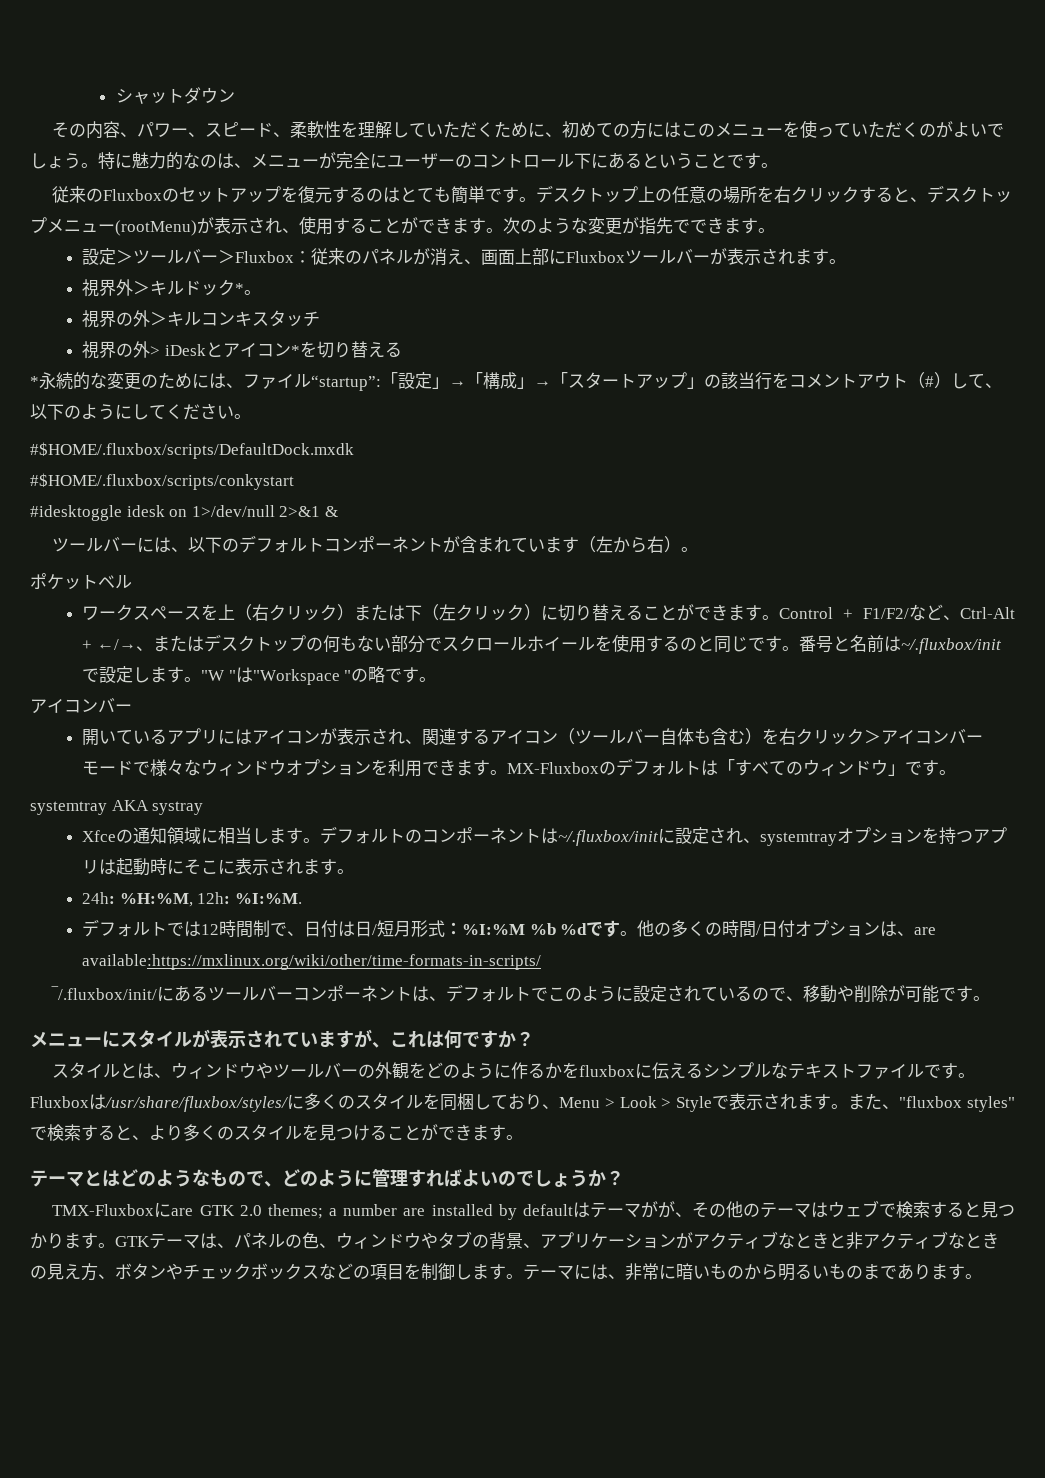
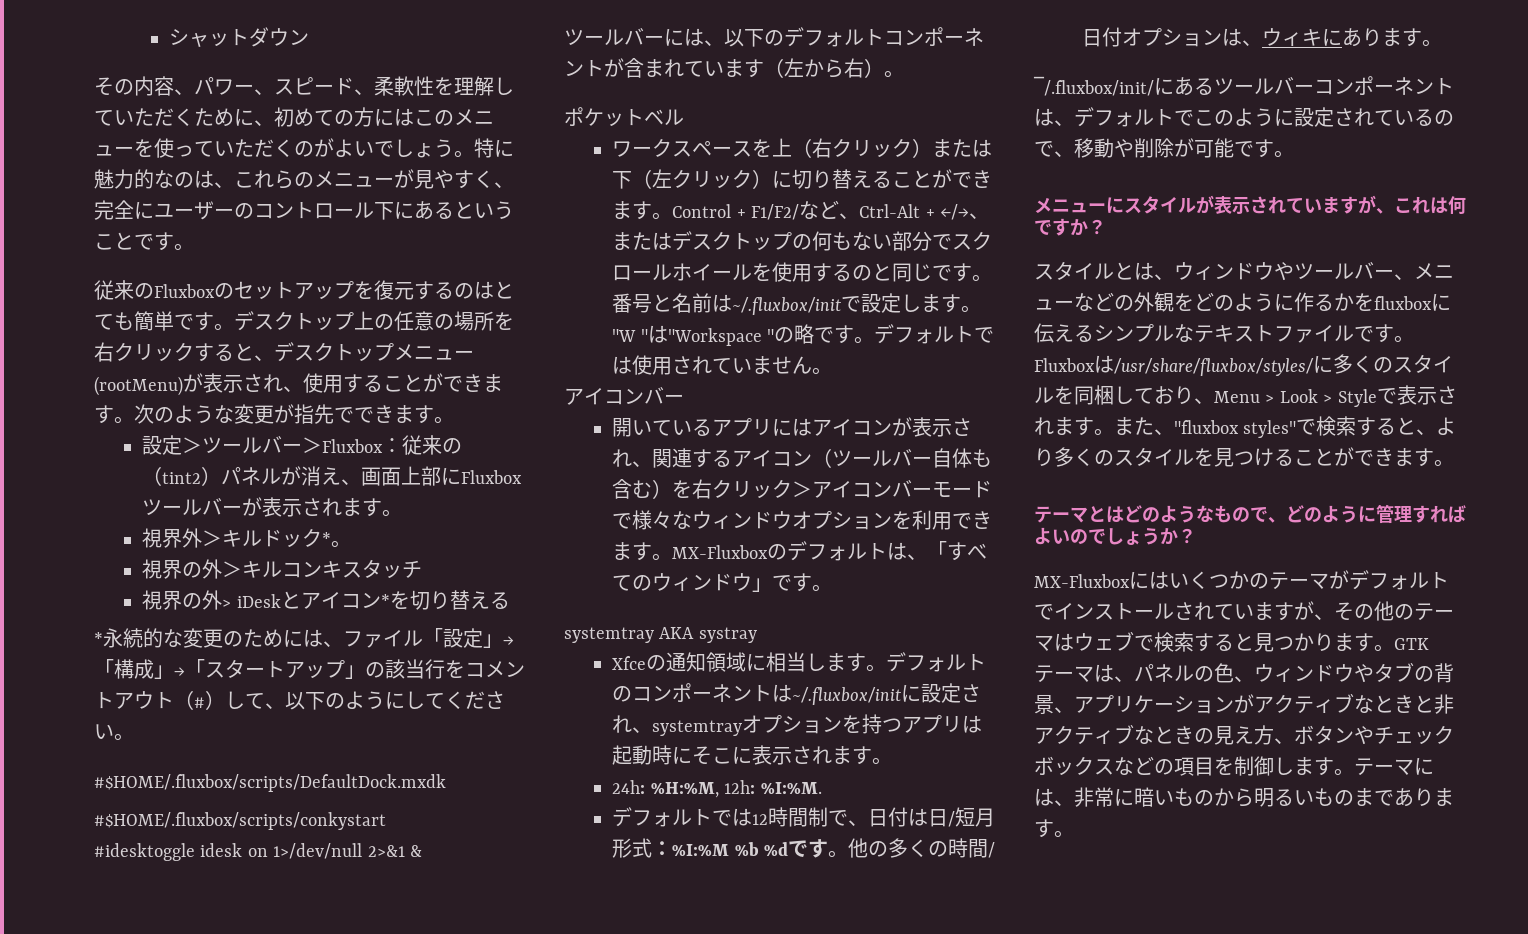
(251, 165) none -> [234,170,314,189] これらの
(336, 160) none -> [414,170,514,189] 見やすく、
(363, 257) none -> [142,466,222,486] （tint2）
[311,375,381,391] “startup”: -> (423, 638) none
(437, 679) none -> [874,324,995,344] [612,355,833,375] デフォルトでは使用されていません。
(719, 768) none -> [907,554,928,560] 、
[914,927,937,935] [82,954,542,970] are available:https://mxlinux.org/wiki/other/time-formats-in-scripts/ -> [1262,28,1443,47] ウィキにあります。
(359, 1073) none -> [1394,263,1454,280] [1034,292,1114,311] 、メニューなど
[52,1201,658,1220] TMX-Fluxboxにare GTK 2.0 themes; a number are installed by defaultはテーマが -> [1034,570,1449,590] [1034,602,1294,621] MX-Fluxboxにはいくつかのテーマがデフォルトでインストールされています

